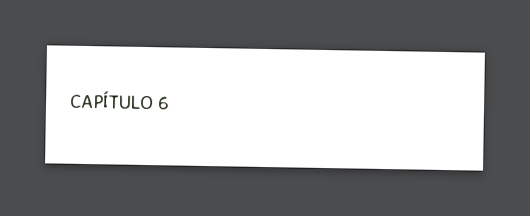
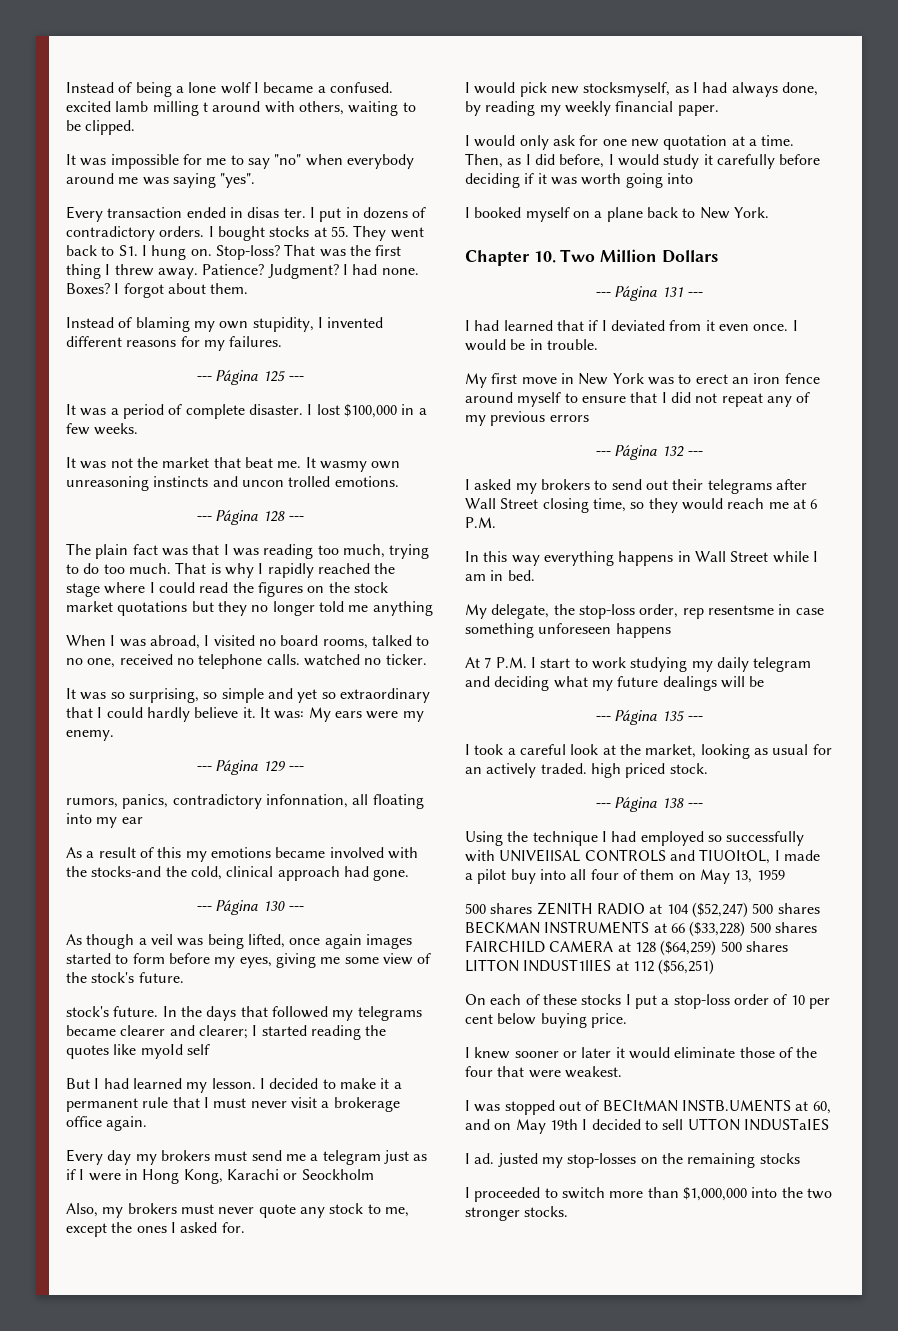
[69,90,171,110] CAPÍTULO 6 -> [66,82,393,97] [66,101,416,116] [66,120,136,135] [66,154,414,169] [66,173,256,188] [66,206,427,222] [66,225,424,241] [66,244,402,260] [66,264,419,279] [66,283,249,298] [66,317,384,332] [66,336,283,351] [196,370,304,385] [66,404,427,419] [66,423,139,435] [66,457,401,472] [66,476,399,491] [196,510,304,525] [66,543,430,559] [66,562,396,578] [66,582,388,597] [66,601,433,616] [66,635,430,649] [66,654,427,669] [66,688,430,703] [66,707,424,722] [66,730,114,741] [196,760,304,775] [66,794,424,809] [66,813,143,828] [66,847,418,862] [66,866,410,881] [196,900,304,915] [66,934,412,949] [66,953,432,968] [66,972,184,983] [66,1006,422,1021] [66,1025,387,1040] [66,1044,210,1059] [66,1078,402,1093] [66,1097,400,1112] [66,1116,148,1131] [66,1149,428,1165] [66,1169,374,1184] [66,1203,409,1218] [66,1222,245,1237] [465,82,818,97] [465,101,719,116] [465,135,795,150] [465,153,821,169] [465,173,693,188] [465,207,769,222] [465,249,718,266] [595,286,703,301] [465,320,798,331] [465,339,598,351] [465,373,820,388] [465,392,811,407] [465,411,589,426] [595,445,703,460] [465,479,807,494] [465,498,818,513] [465,517,496,528] [465,551,818,566] [465,570,535,581] [465,604,824,619] [465,623,671,638] [465,657,812,672] [465,676,765,691] [595,710,703,725] [465,744,832,759] [465,763,708,778] [595,797,703,812] [465,831,805,846] [465,849,820,864] [465,869,785,884] [465,902,820,918] [465,921,817,937] [465,940,788,956] [465,959,715,975] [465,994,830,1009] [465,1013,627,1028] [465,1047,818,1059] [465,1066,622,1078] [465,1099,831,1115] [465,1118,829,1134] [465,1153,800,1168] [465,1187,832,1202] [465,1206,569,1221] Instead of being a lone wolf I became a confused. excited lamb milling t around with others, waiting to be clipped. // It was impossible for me to say "no" when everybody around me was saying "yes". // Every transaction ended in disas ter. I put in dozens of contradictory orders. I bought stocks at 55. They went back to S1. I hung on. Stop-loss? That was the first thing I threw away. Patience? Judgment? I had none. Boxes? I forgot about them. // Instead of blaming my own stupidity, I invented different reasons for my failures. // --- Página 125 --- // It was a period of complete disaster. I lost $100,000 in a few weeks. // It was not the market that beat me. It wasmy own unreasoning instincts and uncon trolled emotions. // --- Página 128 --- // The plain fact was that I was reading too much, trying to do too much. That is why I rapidly reached the stage where I could read the figures on the stock market quotations but they no longer told me anything // When I was abroad, I visited no board rooms, talked to no one, received no telephone calls. watched no ticker. // It was so surprising, so simple and yet so extraordinary that I could hardly believe it. It was: My ears were my enemy. // --- Página 129 --- // rumors, panics, contradictory infonnation, all floating into my ear // As a result of this my emotions became involved with the stocks-and the cold, clinical approach had gone. // --- Página 130 --- // As though a veil was being lifted, once again images started to form before my eyes, giving me some view of the stock's future. // stock's future. In the days that followed my telegrams became clearer and clearer; I started reading the quotes like myoId self // But I had learned my lesson. I decided to make it a permanent rule that I must never visit a brokerage office again. // Every day my brokers must send me a telegram just as if I were in Hong Kong, Karachi or Seockholm // Also, my brokers must never quote any stock to me, except the ones I asked for. // I would pick new stocksmyself, as I had always done, by reading my weekly financial paper. // I would only ask for one new quotation at a time. Then, as I did before, I would study it carefully before deciding if it was worth going into // I booked myself on a plane back to New York. // Chapter 10. Two Million Dollars // --- Página 131 --- // I had learned that if I deviated from it even once. I would be in trouble. // My first move in New York was to erect an iron fence around myself to ensure that I did not repeat any of my previous errors // --- Página 132 --- // I asked my brokers to send out their telegrams after Wall Street closing time, so they would reach me at 6 P.M. // In this way everything happens in Wall Street while I am in bed. // My delegate, the stop-loss order, rep resentsme in case something unforeseen happens // At 7 P.M. I start to work studying my daily telegram and deciding what my future dealings will be // --- Página 135 --- // I took a careful look at the market, looking as usual for an actively traded. high priced stock. // --- Página 138 --- // Using the technique I had employed so successfully with UNIVEIlSAL CONTROLS and TIUOItOL, I made a pilot buy into all four of them on May 13, 1959 // 500 shares ZENITH RADIO at 104 ($52,247) 500 shares BECKMAN INSTRUMENTS at 66 ($33,228) 500 shares FAIRCHILD CAMERA at 128 ($64,259) 500 shares LITTON INDUST1lIES at 112 ($56,251) // On each of these stocks I put a stop-loss order of 10 per cent below buying price. // I knew sooner or later it would eliminate those of the four that were weakest. // I was stopped out of BECItMAN INSTB.UMENTS at 60, and on May 19th I decided to sell UTTON INDUSTaIES // I ad. justed my stop-losses on the remaining stocks // I proceeded to switch more than $1,000,000 into the two stronger stocks.

